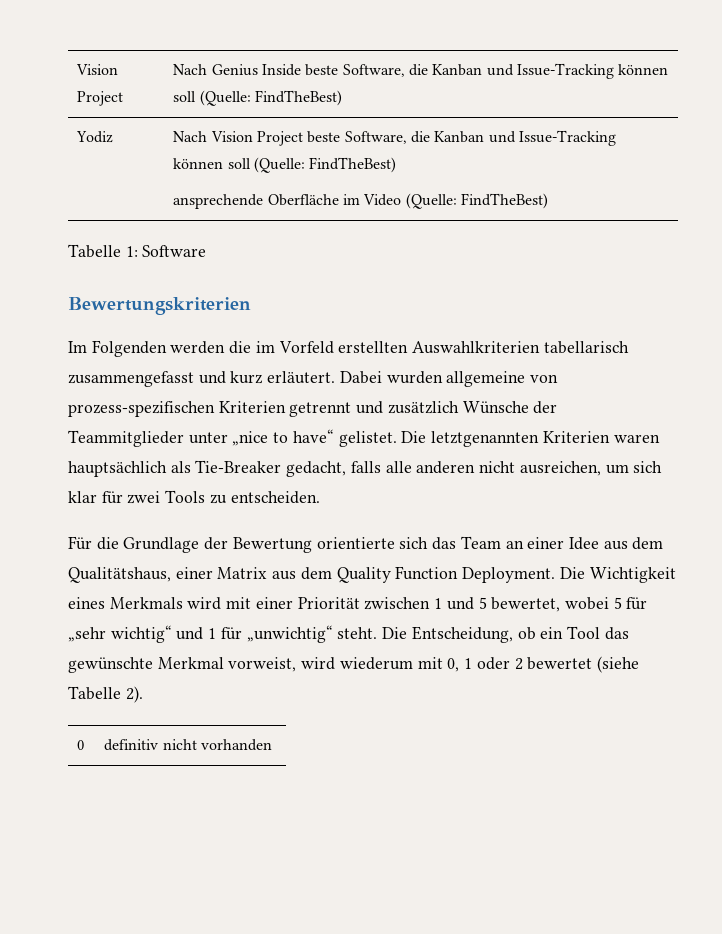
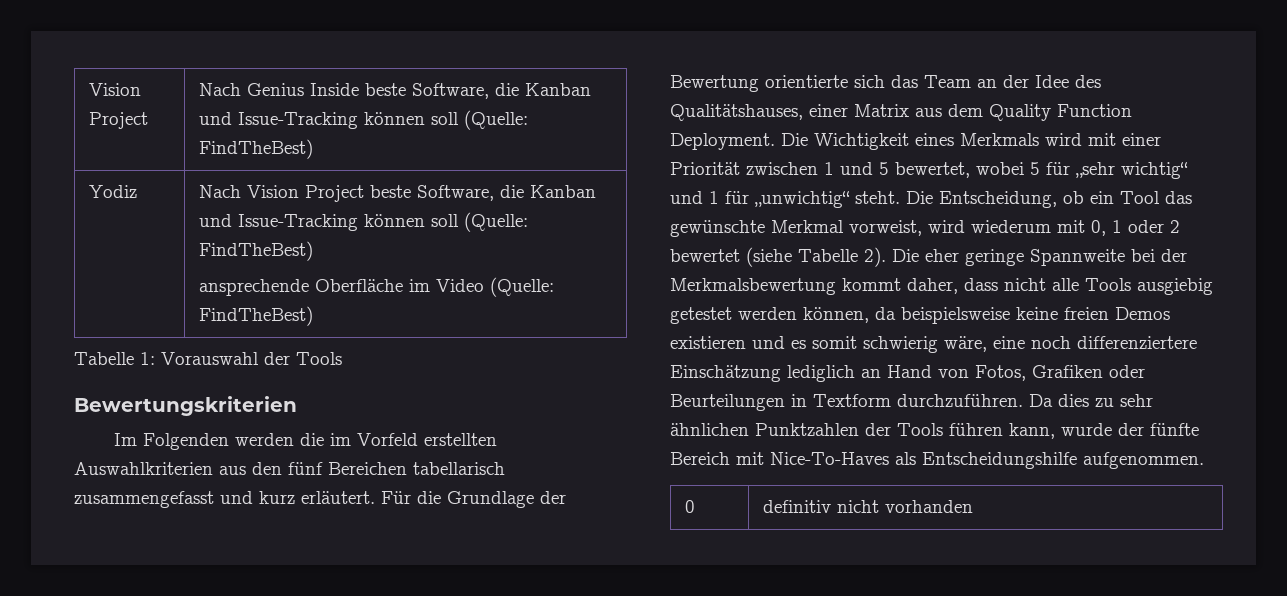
[142,245,207,257] Software -> [161,352,342,365] Vorauswahl der Tools
(541, 347) none -> [219,462,407,475] aus den fünf Bereichen
[339,371,559,387] [68,401,558,417] [68,429,660,447] [68,460,663,477] [68,490,320,504] Dabei wurden allgemeine von prozess-spezifischen Kriterien getrennt und zusätzlich Wünsche der Teammitglieder unter „nice to have“ gelistet. Die letztgenannten Kriterien waren hauptsächlich als Tie-Breaker gedacht, falls alle anderen nicht ausreichen, um sich klar für zwei Tools zu entscheiden. // -> (375, 497) none
[527,537,664,550] [68,567,171,583] einer Idee aus dem Qualitätshaus, -> [1003,75,1101,88] [670,104,803,121] der Idee des Qualitätshauses,
(143, 694) none -> [892,249,1187,266] [670,278,1213,295] [670,307,1170,324] [670,336,1197,353] [670,365,1145,382] [670,394,1153,411] [670,423,1199,439] [670,452,1204,469] Die eher geringe Spannweite bei der Merkmalsbewertung kommt daher, dass nicht alle Tools ausgiebig getestet werden können, da beispielsweise keine freien Demos existieren und es somit schwierig wäre, eine noch differenziertere Einschätzung lediglich an Hand von Fotos, Grafiken oder Beurteilungen in Textform durchzuführen. Da dies zu sehr ähnlichen Punktzahlen der Tools führen kann, wurde der fünfte Bereich mit Nice-To-Haves als Entscheidungshilfe aufgenommen.

